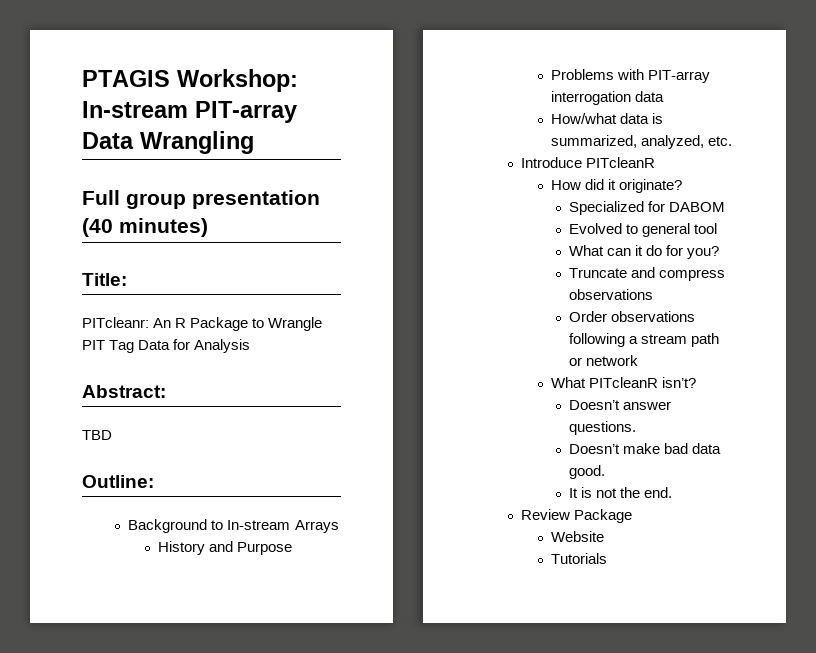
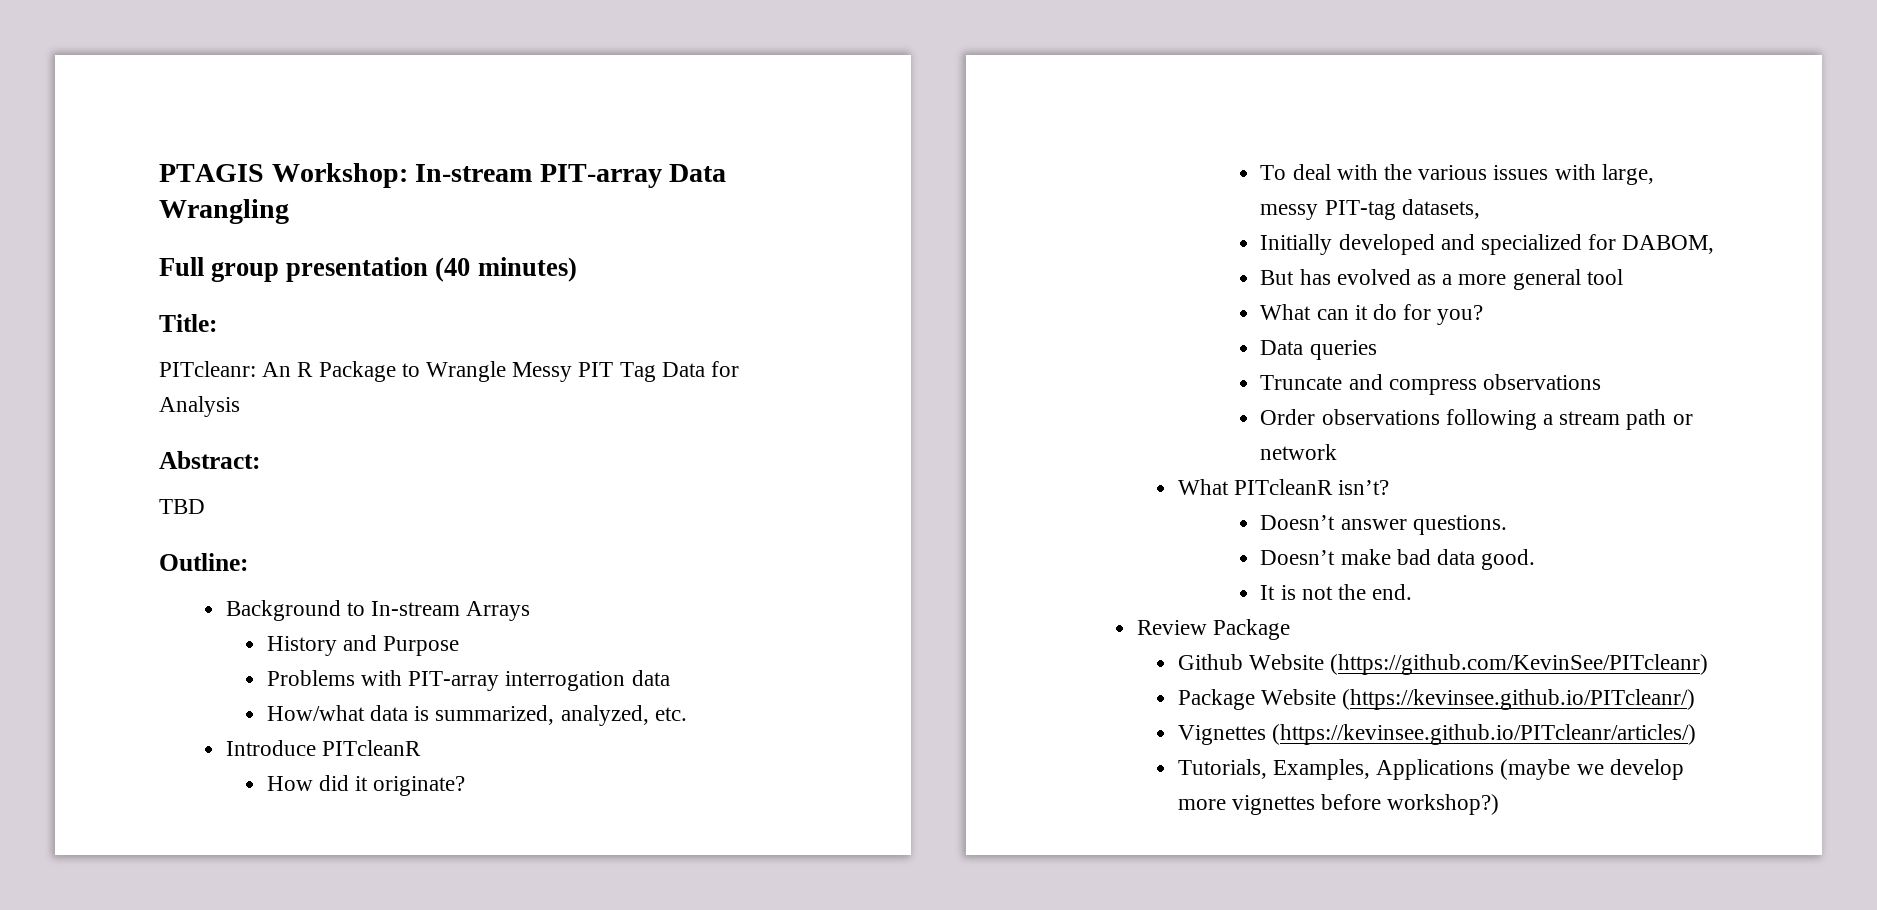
(323, 324) none -> [512,362,573,382] Messy
[569,201,726,215] [569,223,639,234] Specialized for DABOM // Evolved to -> [1260,164,1654,185] [1260,199,1480,220] [1260,234,1715,255] [1260,269,1507,285] To deal with the various issues with large, messy PIT-tag datasets, // Initially developed and specialized for DABOM, // But has evolved as a more
(720, 252) none -> [1260,340,1377,360] // Data queries
[551,531,605,542] [551,553,608,564] Website // Tutorials -> [1177,654,1709,675] [1177,689,1696,710] [1177,724,1697,745] [1177,759,1684,780] [1177,794,1500,815] Github Website (https://github.com/KevinSee/PITcleanr) // Package Website (https://kevinsee.github.io/PITcleanr/) // Vignettes (https://kevinsee.github.io/PITcleanr/articles/) // Tutorials, Examples, Applications (maybe we develop more vignettes before workshop?)

